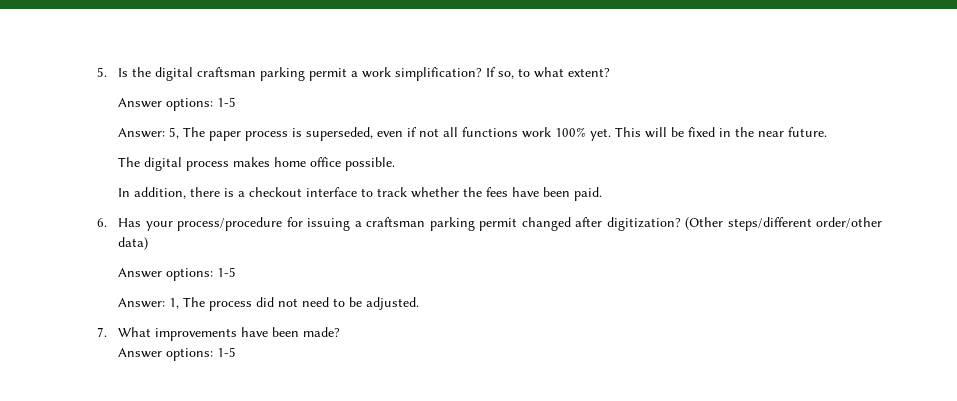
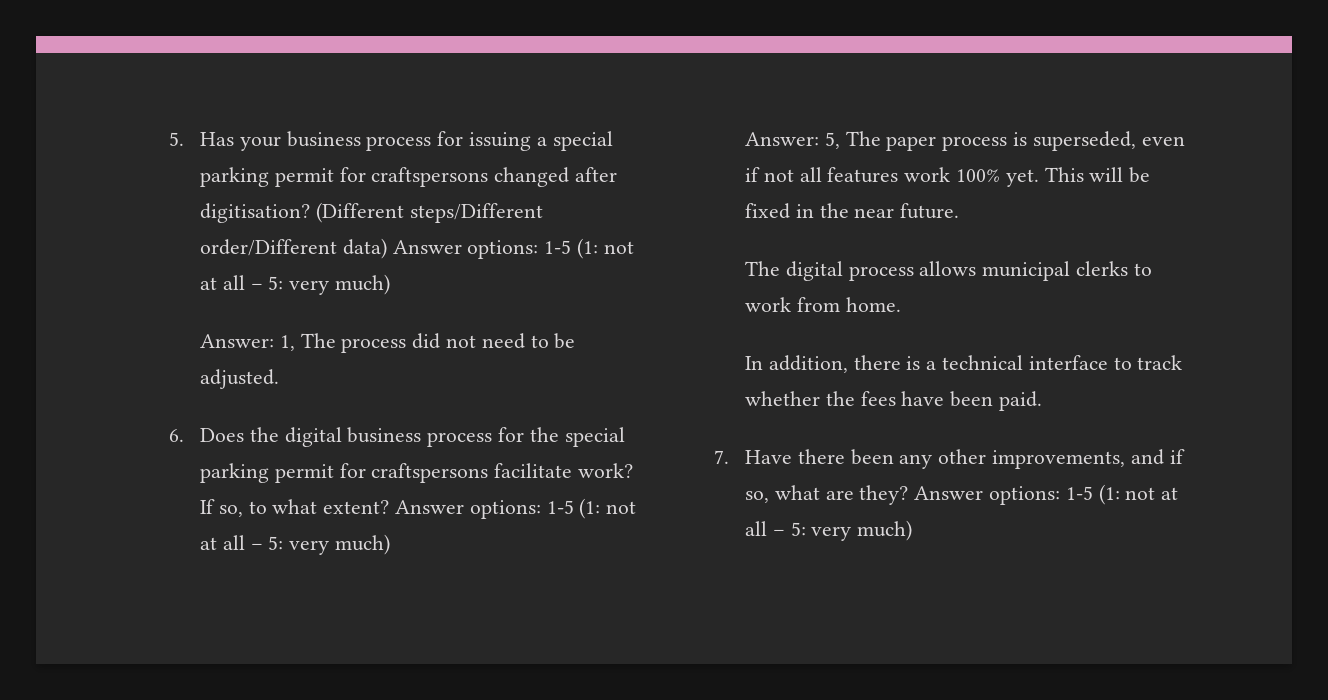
[118,67,483,81] Is the digital craftsman parking permit a work simplification? -> [199,131,613,151] [199,167,617,187] [199,202,543,223] [199,238,634,259] [199,274,390,295] [199,333,576,353] [199,369,279,389] [168,427,625,447] [199,463,633,483] Has your business process for issuing a special parking permit for craftspersons changed after digitisation? (Different steps/Different order/Different data) Answer options: 1-5 (1: not at all – 5: very much) // Answer: 1, The process did not need to be adjusted. // 6. Does the digital business process for the special parking permit for craftspersons facilitate work?
[118,97,237,111] // Answer options: 1-5 -> [394,498,637,519] [199,534,390,555] Answer options: 1-5 (1: not at all – 5: very much)
[462,127,519,137] functions -> [827,167,899,183] features
[233,157,396,171] makes home office possible. -> [919,261,1152,281] [744,297,901,312] allows municipal clerks to work from home.
[249,187,303,197] checkout -> [941,355,1023,370] technical
[96,217,882,231] [118,237,149,250] [118,267,237,281] [118,297,420,311] [96,327,341,341] [118,347,237,361] 6. Has your process/procedure for issuing a craftsman parking permit changed after digitization? (Other steps/different order/other data) // Answer options: 1-5 // Answer: 1, The process did not need to be adjusted. // 7. What improvements have been made? // Answer options: 1-5 -> [713,449,1185,469] [744,484,1179,505] [744,520,913,541] 7. Have there been any other improvements, and if so, what are they? Answer options: 1-5 (1: not at all – 5: very much)

